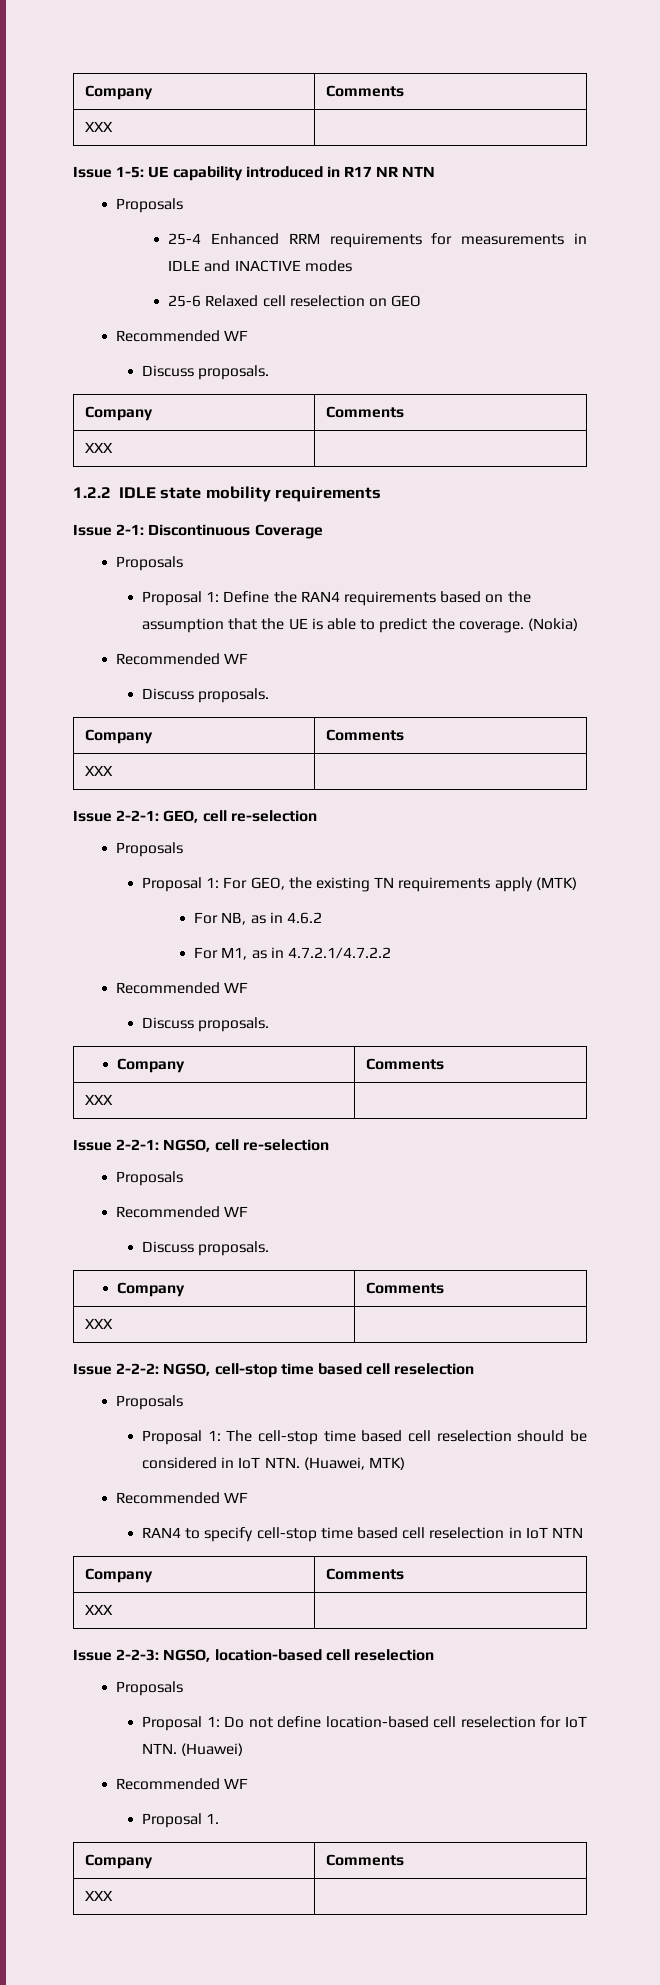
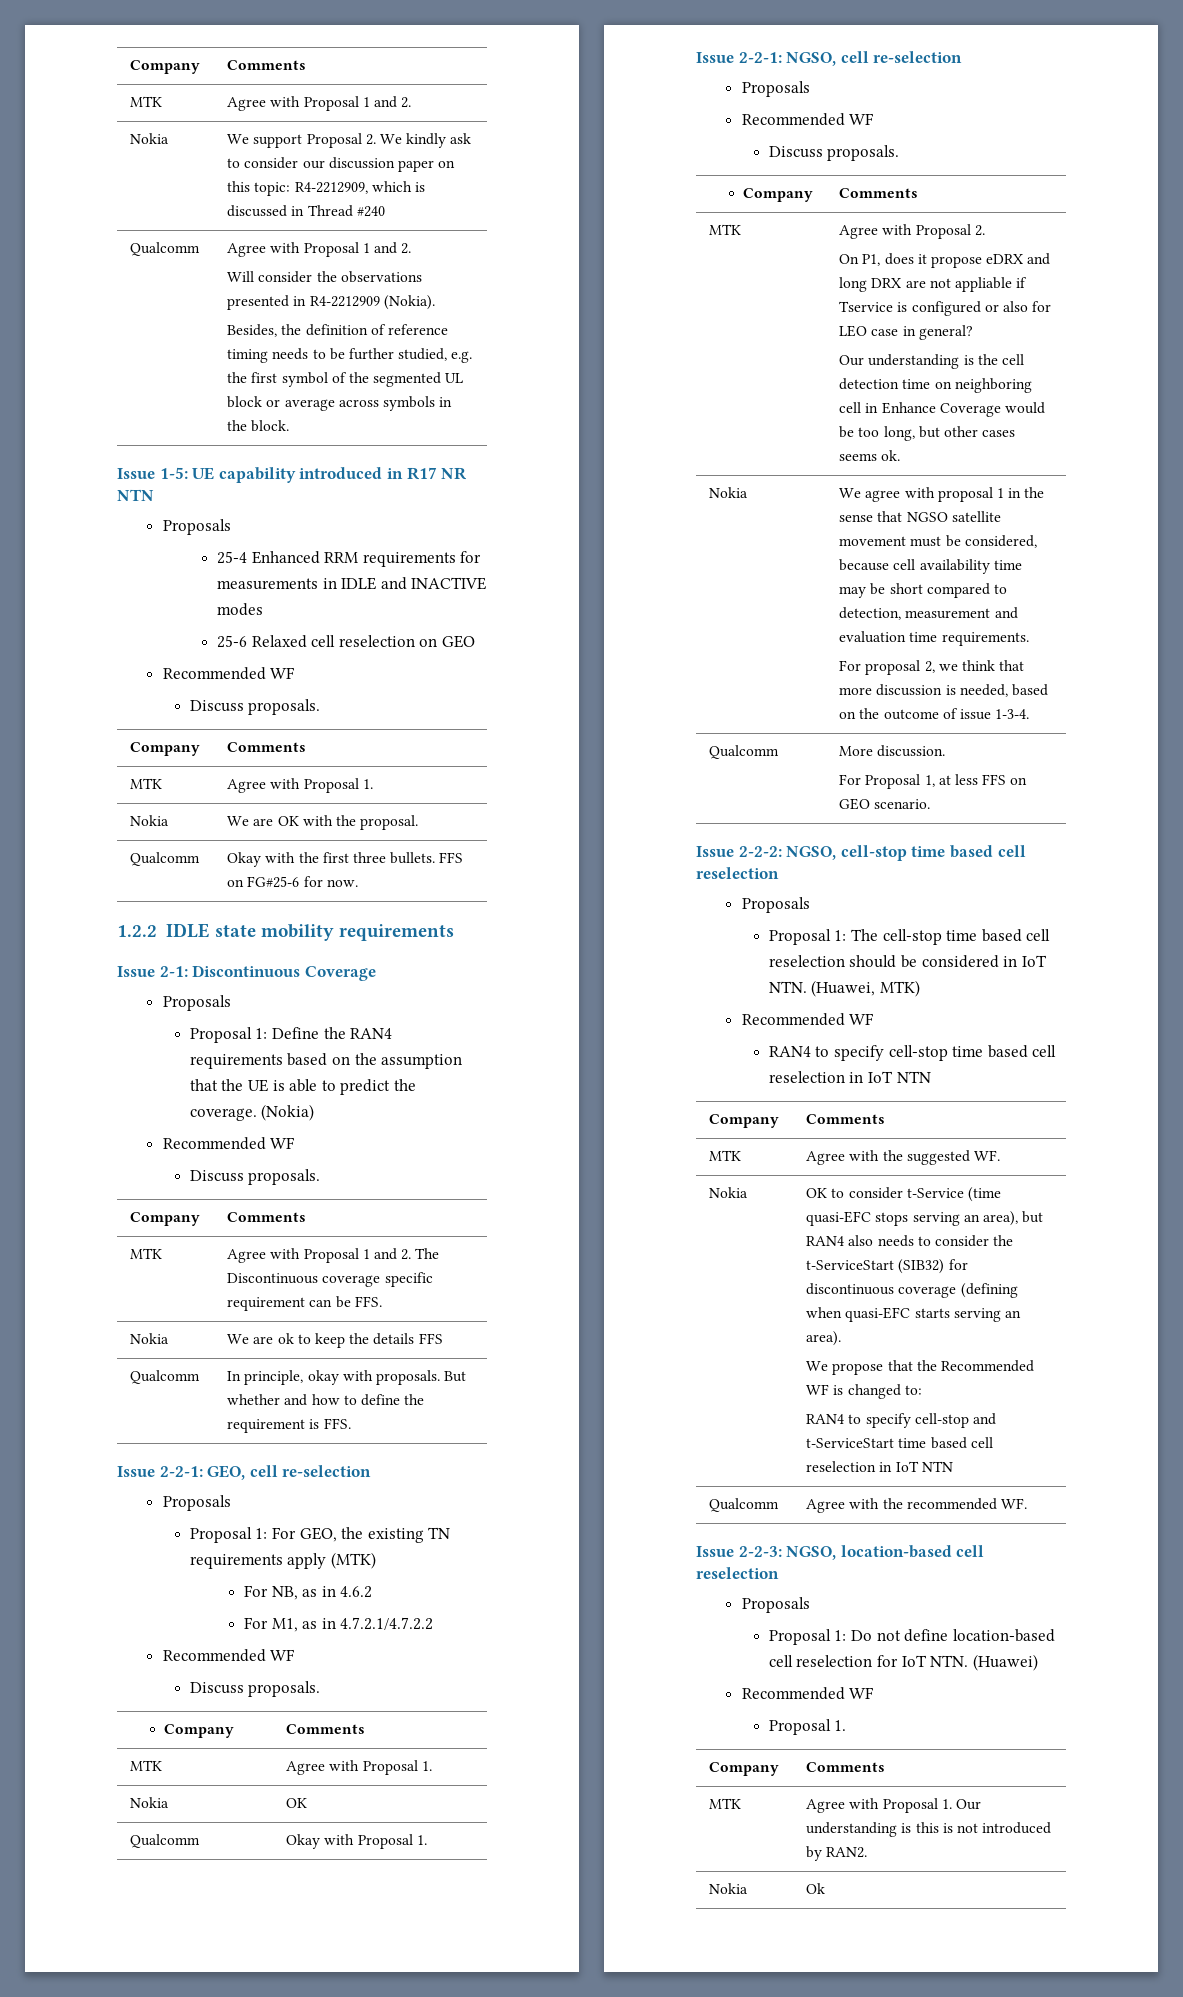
[84,85,153,100] [325,85,404,97] [84,121,113,132] Company | Comments // XXX | -> [130,60,201,74] [227,60,307,70] [130,96,163,107] [227,96,412,111] [130,133,170,144] [227,133,472,148] [227,157,456,172] [227,181,426,196] [227,205,385,217] [130,242,201,256] [227,242,412,257] [227,271,422,283] [227,295,435,310] [227,324,449,337] [227,348,473,363] [227,372,464,387] [227,396,453,411] [227,420,290,432] Company | Comments // MTK | Agree with Proposal 1 and 2. // Nokia | We support Proposal 2. We kindly ask to consider our discussion paper on this topic: R4-2212909, which is discussed in Thread #240 // Qualcomm | Agree with Proposal 1 and 2. // Will consider the observations presented in R4-2212909 (Nokia). // Besides, the definition of reference timing needs to be further studied, e.g. the first symbol of the segmented UL block or average across symbols in the block.
[84,442,113,453] XXX | -> [130,778,163,789] [227,778,373,793] [130,815,170,826] [227,815,419,830] [130,852,201,866] [227,852,464,867] [227,876,358,888] MTK | Agree with Proposal 1. // Nokia | We are OK with the proposal. // Qualcomm | Okay with the first three bullets. FFS on FG#25-6 for now.
[84,765,113,776] XXX | -> [130,1248,163,1259] [227,1248,440,1263] [227,1272,433,1287] [227,1296,382,1311] [130,1333,170,1344] [227,1333,443,1348] [130,1370,201,1384] [227,1370,467,1385] [227,1394,425,1406] [227,1418,351,1433] MTK | Agree with Proposal 1 and 2. The Discontinuous coverage specific requirement can be FFS. // Nokia | We are ok to keep the details FFS // Qualcomm | In principle, okay with proposals. But whether and how to define the requirement is FFS.
[84,1094,113,1105] XXX | -> [130,1760,163,1771] [286,1760,432,1775] [130,1797,170,1808] [286,1798,308,1808] [130,1834,201,1848] [286,1834,427,1849] MTK | Agree with Proposal 1. // Nokia | OK // Qualcomm | Okay with Proposal 1.
[84,1318,113,1329] XXX | -> [709,224,742,235] [839,224,985,239] [839,253,1051,268] [839,277,1028,292] [839,301,1052,316] [839,325,973,340] [839,354,1025,369] [839,378,1032,393] [839,402,1046,417] [839,426,1016,441] [839,450,901,461] [709,487,749,498] [839,487,1045,502] [839,511,1001,522] [839,535,1037,548] [839,559,1022,574] [839,583,1008,598] [839,607,1018,620] [839,631,1029,646] [839,660,1025,675] [839,684,1049,697] [839,708,1030,720] [709,745,780,759] [839,745,946,757] [839,774,1028,789] [839,798,931,810] MTK | Agree with Proposal 2. // On P1, does it propose eDRX and long DRX are not appliable if Tservice is configured or also for LEO case in general? // Our understanding is the cell detection time on neighboring cell in Enhance Coverage would be too long, but other cases seems ok. // Nokia | We agree with proposal 1 in the sense that NGSO satellite movement must be considered, because cell availability time may be short compared to detection, measurement and evaluation time requirements. // For proposal 2, we think that more discussion is needed, based on the outcome of issue 1-3-4. // Qualcomm | More discussion. // For Proposal 1, at less FFS on GEO scenario.
[84,1604,113,1615] XXX | -> [709,1150,742,1161] [806,1150,1001,1165] [709,1187,749,1198] [806,1187,1002,1202] [806,1211,1044,1226] [806,1235,1014,1247] [806,1259,968,1274] [806,1283,1018,1298] [806,1307,1022,1322] [806,1331,842,1346] [806,1360,1035,1375] [806,1384,922,1399] [806,1413,997,1428] [806,1437,993,1449] [806,1461,953,1472] [709,1498,780,1512] [806,1498,1028,1513] MTK | Agree with the suggested WF. // Nokia | OK to consider t-Service (time quasi-EFC stops serving an area), but RAN4 also needs to consider the t-ServiceStart (SIB32) for discontinuous coverage (defining when quasi-EFC starts serving an area). // We propose that the Recommended WF is changed to: // RAN4 to specify cell-stop and t-ServiceStart time based cell reselection in IoT NTN // Qualcomm | Agree with the recommended WF.
[84,1890,113,1901] XXX | -> [709,1798,742,1809] [806,1798,982,1813] [806,1822,1052,1837] [806,1846,868,1861] [709,1883,749,1894] [806,1883,826,1894] MTK | Agree with Proposal 1. Our understanding is this is not introduced by RAN2. // Nokia | Ok

